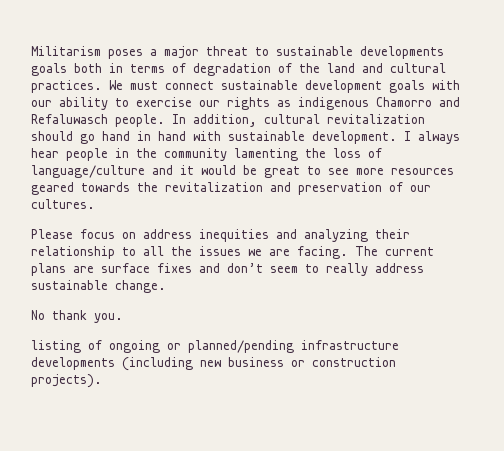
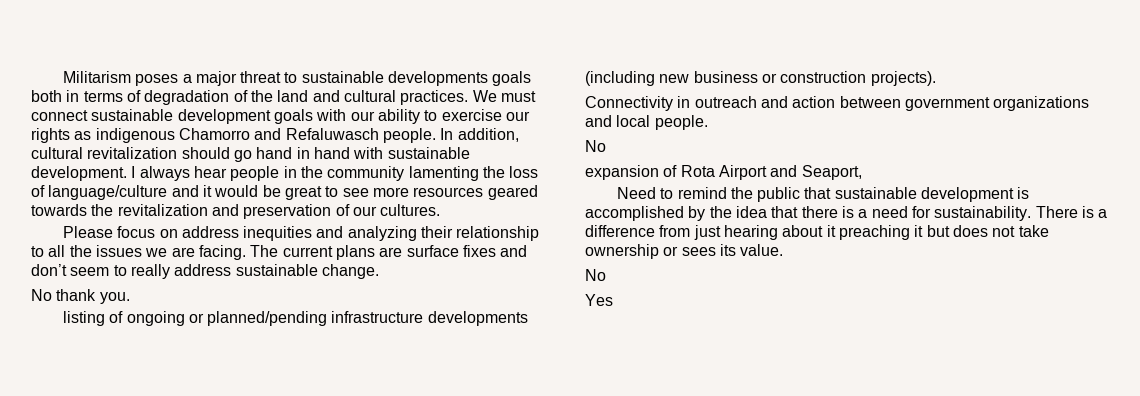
(102, 381) none -> [585,96,1090,111] [585,115,708,130] [585,140,606,152] [585,165,862,180] [616,187,1030,202] [585,206,1108,221] [585,225,1049,240] [585,244,784,259] [585,269,606,281] [585,294,613,306] // Connectivity in outreach and action between government organizations and local people. // No // expansion of Rota Airport and Seaport, // Need to remind the public that sustainable development is accomplished by the idea that there is a need for sustainability. There is a difference from just hearing about it preaching it but does not take ownership or sees its value. // No // Yes

